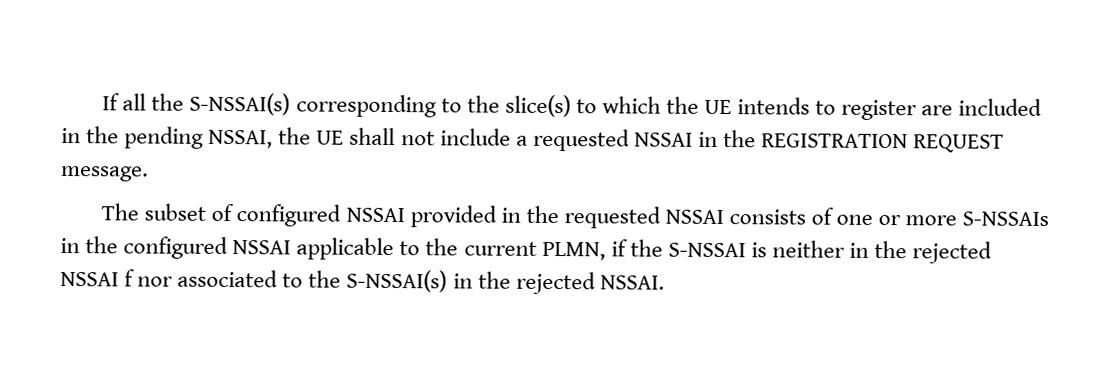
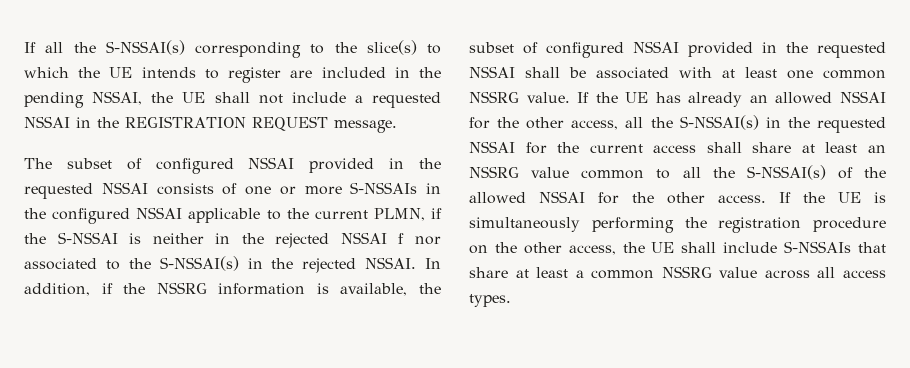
(665, 282) none -> [425,258,441,269] [24,282,441,296] [469,41,886,58] [469,66,886,79] [469,91,886,107] [469,115,886,133] [469,141,886,154] [469,165,886,180] [469,191,886,204] [469,217,886,233] [469,241,886,255] [469,266,886,279] [469,294,511,307] In addition, if the NSSRG information is available, the subset of configured NSSAI provided in the requested NSSAI shall be associated with at least one common NSSRG value. If the UE has already an allowed NSSAI for the other access, all the S-NSSAI(s) in the requested NSSAI for the current access shall share at least an NSSRG value common to all the S-NSSAI(s) of the allowed NSSAI for the other access. If the UE is simultaneously performing the registration procedure on the other access, the UE shall include S-NSSAIs that share at least a common NSSRG value across all access types.

